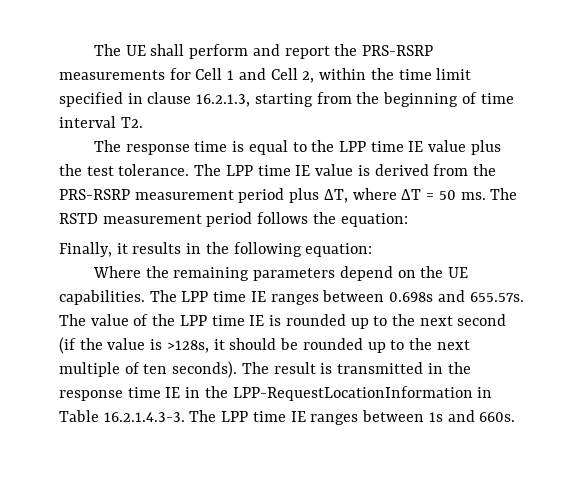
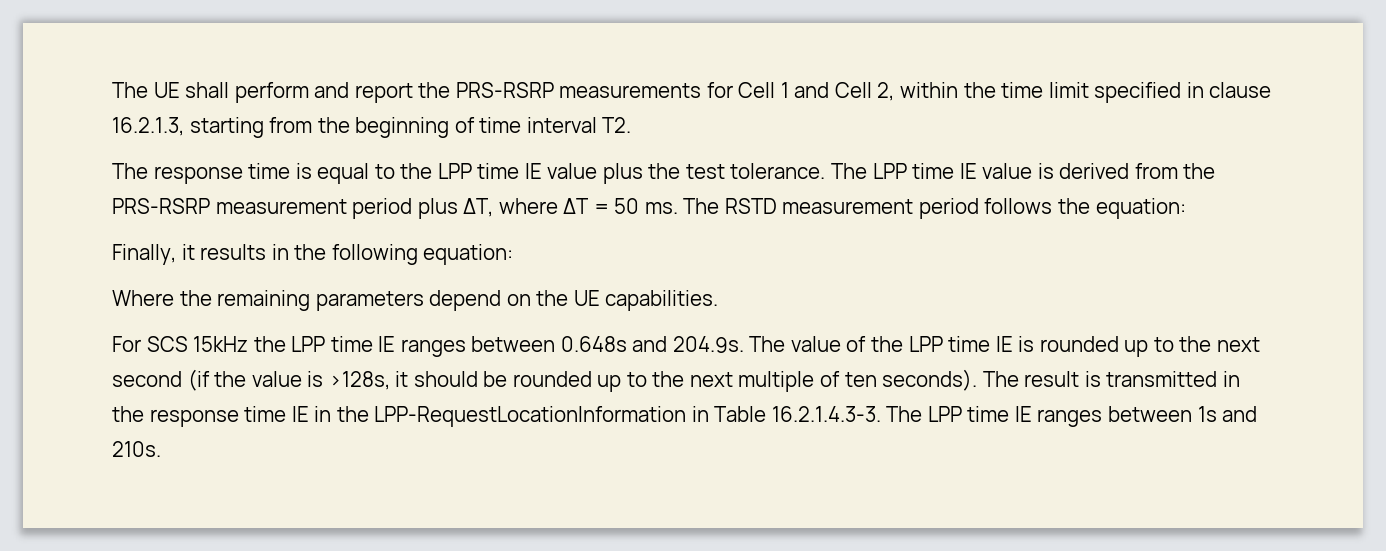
[149,290,524,305] The LPP time IE ranges between 0.698s and 655.57s. -> [112,336,744,357] // For SCS 15kHz the LPP time IE ranges between 0.648s and 204.9s.
[479,412,516,422] 660s. -> [112,441,161,457] 210s.

